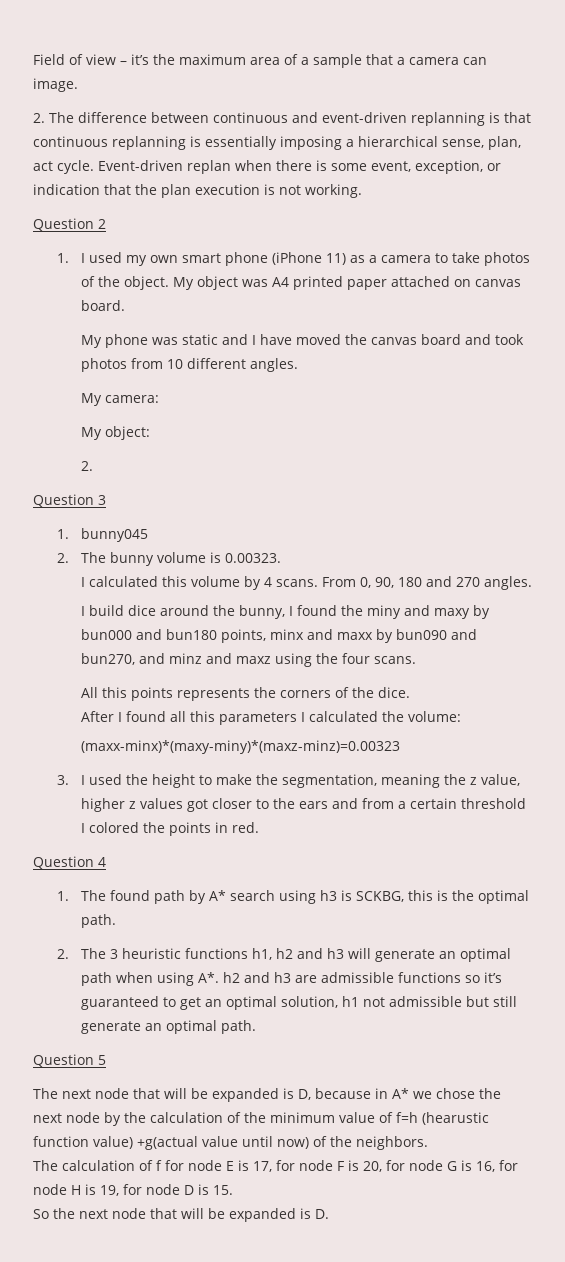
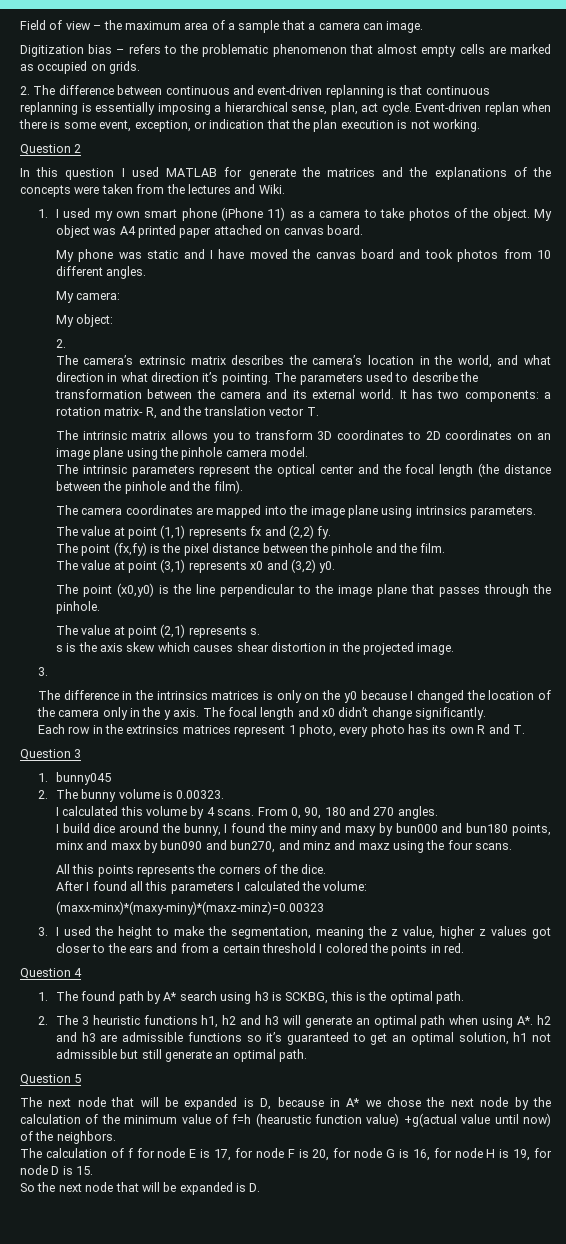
[131,54,149,65] it’s -> (102, 27) none
(78, 85) none -> [20,44,551,57] [20,61,141,74] // Digitization bias – refers to the problematic phenomenon that almost empty cells are marked as occupied on grids.
(106, 224) none -> [20,167,551,180] [20,184,285,197] // In this question I used MATLAB for generate the matrices and the explanations of the concepts were taken from the lectures and Wiki.
(93, 466) none -> [55,355,551,368] [55,372,479,385] [54,389,551,402] [55,406,319,419] [55,430,551,443] [55,447,309,460] [55,463,551,477] [55,480,243,494] [55,505,537,518] [55,525,332,539] [55,542,446,556] [55,559,336,573] [55,583,551,597] [55,601,100,614] [55,624,261,638] [55,642,455,655] [37,667,48,676] [37,690,551,703] [36,707,487,720] [37,724,525,737] // The camera’s extrinsic matrix describes the camera’s location in the world, and what direction in what direction it’s pointing. The parameters used to describe the transformation between the camera and its external world. It has two components: a rotation matrix- R, and the translation vector T. // The intrinsic matrix allows you to transform 3D coordinates to 2D coordinates on an image plane using the pinhole camera model. // The intrinsic parameters represent the optical center and the focal length (the distance between the pinhole and the film). // The camera coordinates are mapped into the image plane using intrinsics parameters. // The value at point (1,1) represents fx and (2,2) fy. // The point (fx,fy) is the pixel distance between the pinhole and the film. // The value at point (3,1) represents x0 and (3,2) y0. // The point (x0,y0) is the line perpendicular to the image plane that passes through the pinhole. // The value at point (2,1) represents s. // s is the axis skew which causes shear distortion in the projected image. // 3. // The difference in the intrinsics matrices is only on the y0 because I changed the location of the camera only in the y axis. The focal length and x0 didn’t change significantly. // Each row in the extrinsics matrices represent 1 photo, every photo has its own R and T.

